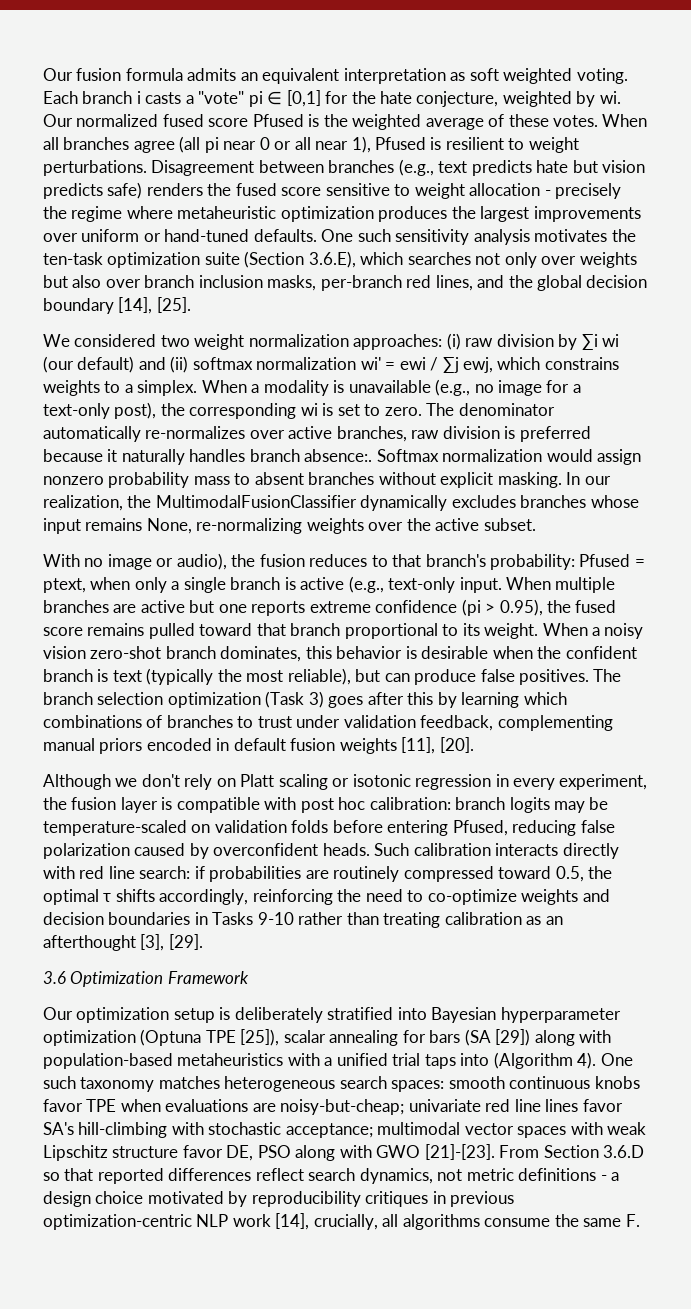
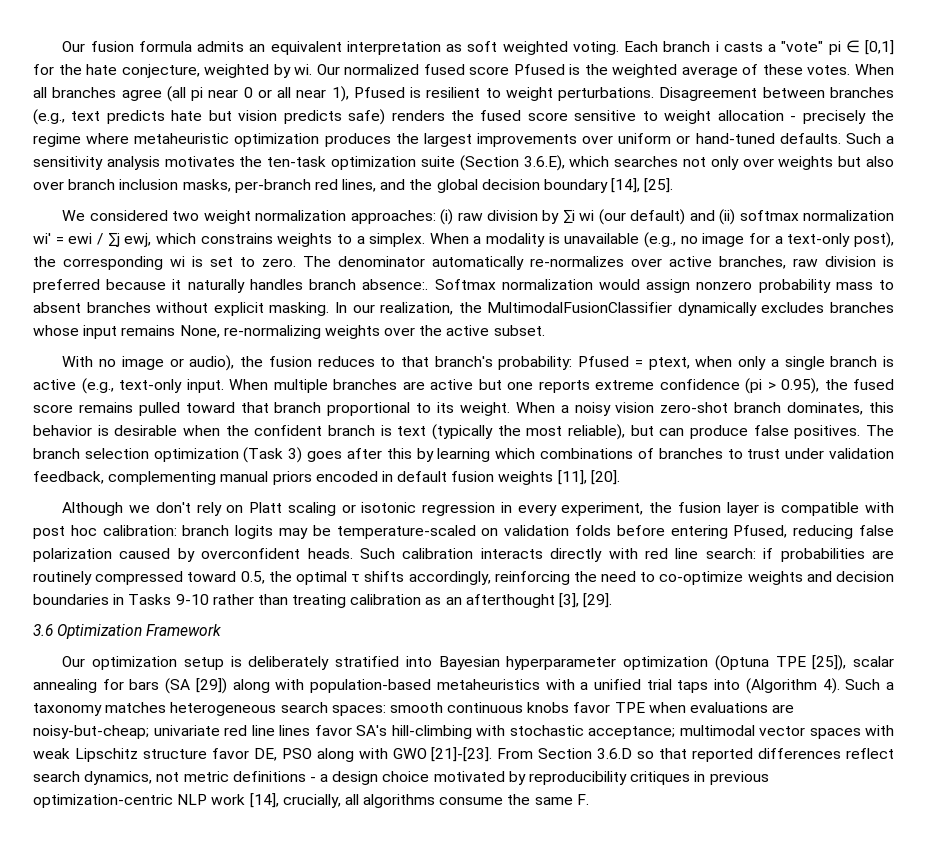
[321,229,391,242] One such -> [845,133,894,144] Such a
[600,1053,633,1066] [43,1076,76,1089] One such -> [845,679,894,690] Such a

